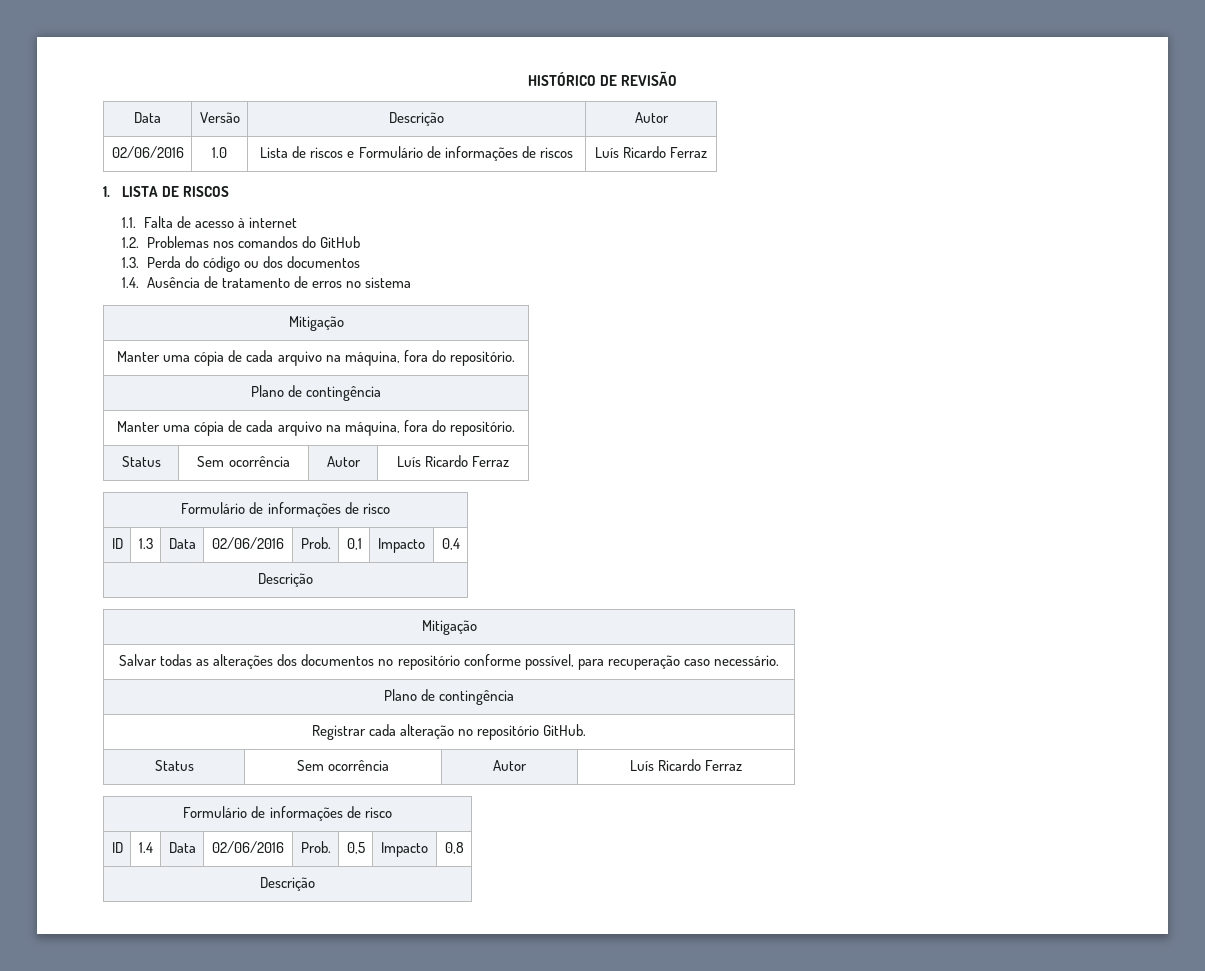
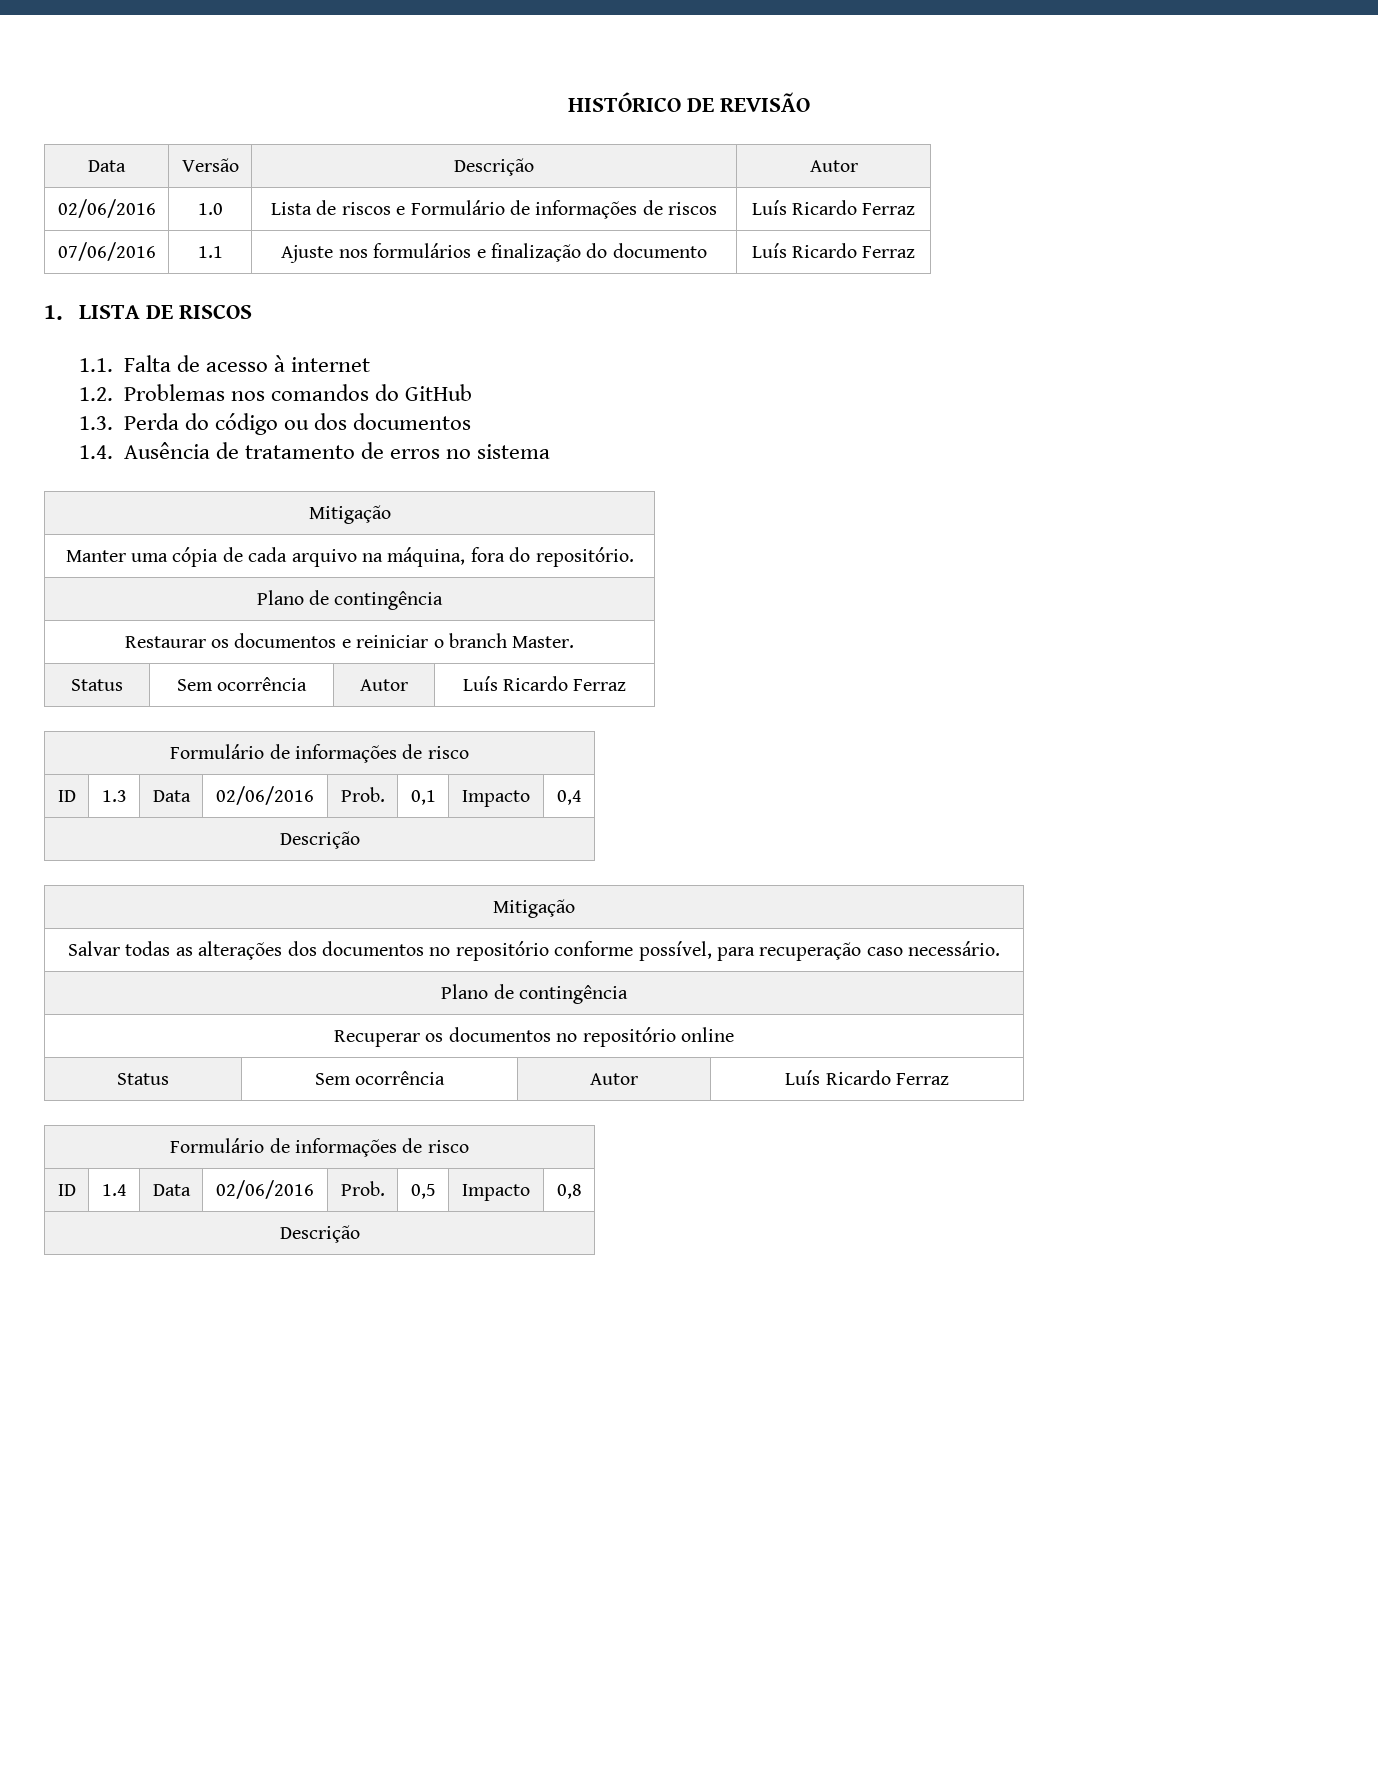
(708, 152) none -> [57,242,156,261] [197,246,223,258] [281,243,707,263] [751,243,916,258] // 07/06/2016 | 1.1 | Ajuste nos formulários e finalização do documento | Luís Ricardo Ferraz
[117,420,515,436] Manter uma cópia de cada arquivo na máquina, fora do repositório. -> [124,633,575,648] Restaurar os documentos e reiniciar o branch Master.
[311,724,587,740] Registrar cada alteração no repositório GitHub. -> [334,1027,734,1047] Recuperar os documentos no repositório online

